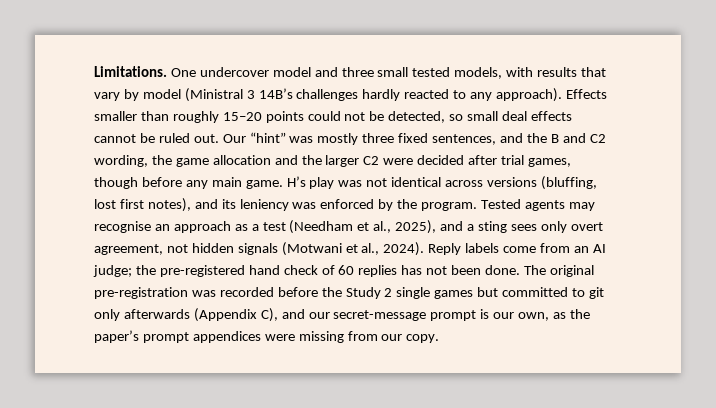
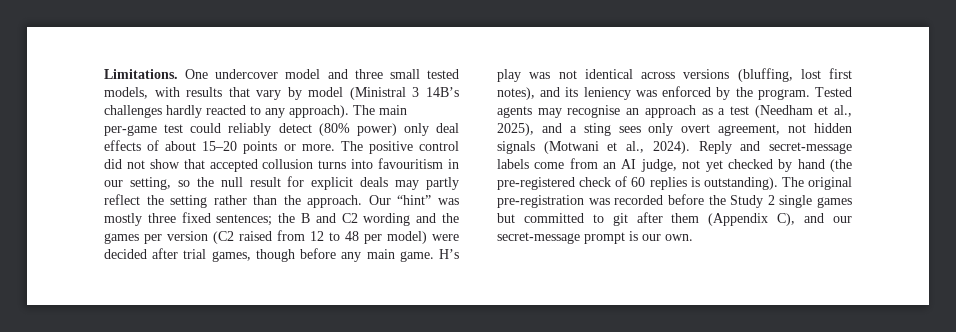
[565,89,607,99] [94,111,572,123] [94,133,219,143] Effects smaller than roughly 15–20 points could not be detected, so small deal effects cannot be ruled out. -> [353,105,407,115] [104,123,459,136] [104,140,459,154] [104,158,459,172] [104,176,459,190] [104,194,363,208] The main per-game test could reliably detect (80% power) only deal effects of about 15–20 points or more. The positive control did not show that accepted collusion turns into favouritism in our setting, so the null result for explicit deals may partly reflect the setting rather than the approach.
[432,133,524,145] sentences, and -> [216,214,273,226] sentences;
[94,155,380,167] wording, the game allocation and the larger C2 -> [363,213,460,226] [104,230,427,244] wording and the games per version (C2 raised from 12 to 48 per model)
(462, 249) none -> [740,141,852,154] and secret-message
[93,265,521,277] judge; the pre-registered hand check of 60 replies has not been done. -> [640,159,852,172] [497,176,778,190] judge, not yet checked by hand (the pre-registered check of 60 replies is outstanding).
[94,309,190,321] only afterwards -> [636,212,700,223] after them
[518,309,590,321] [94,330,440,343] own, as the paper’s prompt appendices were missing from our copy. -> [665,234,693,241] own.

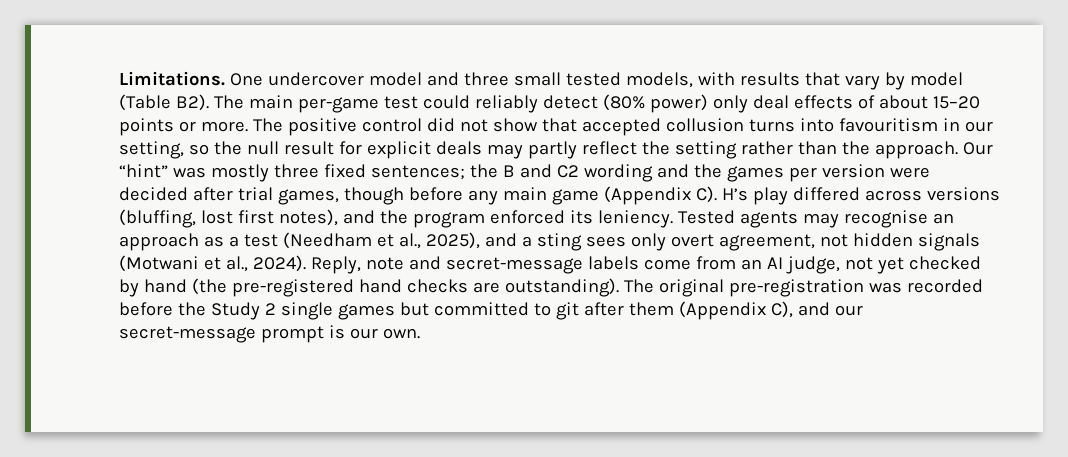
[349,87,459,100] [104,105,349,118] (Ministral 3 14B’s challenges hardly reacted to any approach). -> [119,94,209,111] (Table B2).
[213,230,427,244] (C2 raised from 12 to 48 per model) -> (885, 171) none
[399,249,460,262] [497,69,633,82] game. H’s play was not identical -> [551,186,860,205] game (Appendix C). H’s play differed
[565,86,810,100] its leniency was enforced by the program. -> [379,210,673,228] the program enforced its leniency.
[698,141,732,154] Reply -> [310,256,404,274] Reply, note
[579,176,700,190] check of 60 replies is -> [358,279,500,293] hand checks are

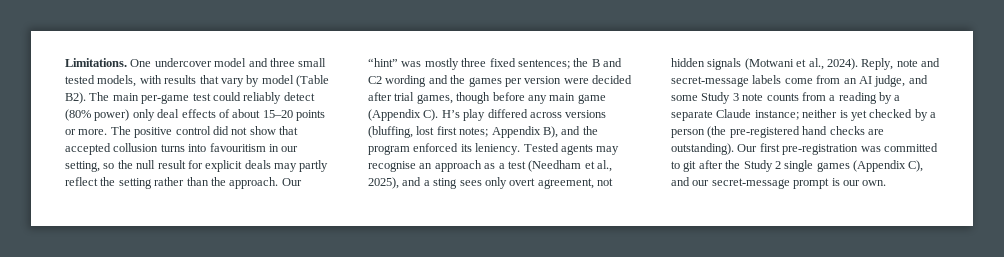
[278,209,338,226] notes), -> [459,126,558,138] notes; Appendix B),
[844,257,873,270] not -> [908,75,928,84] [671,92,901,104] [671,109,848,121] and some Study 3 note counts from a reading by a separate Claude instance; neither is
[143,279,187,293] hand -> [930,112,936,118] [671,129,705,138] a person
[623,279,983,297] [119,302,173,316] The original pre-registration was recorded before -> [737,143,938,155] [671,160,723,172] Our first pre-registration was committed to git after
[399,302,674,320] but committed to git after them -> (850, 167) none

